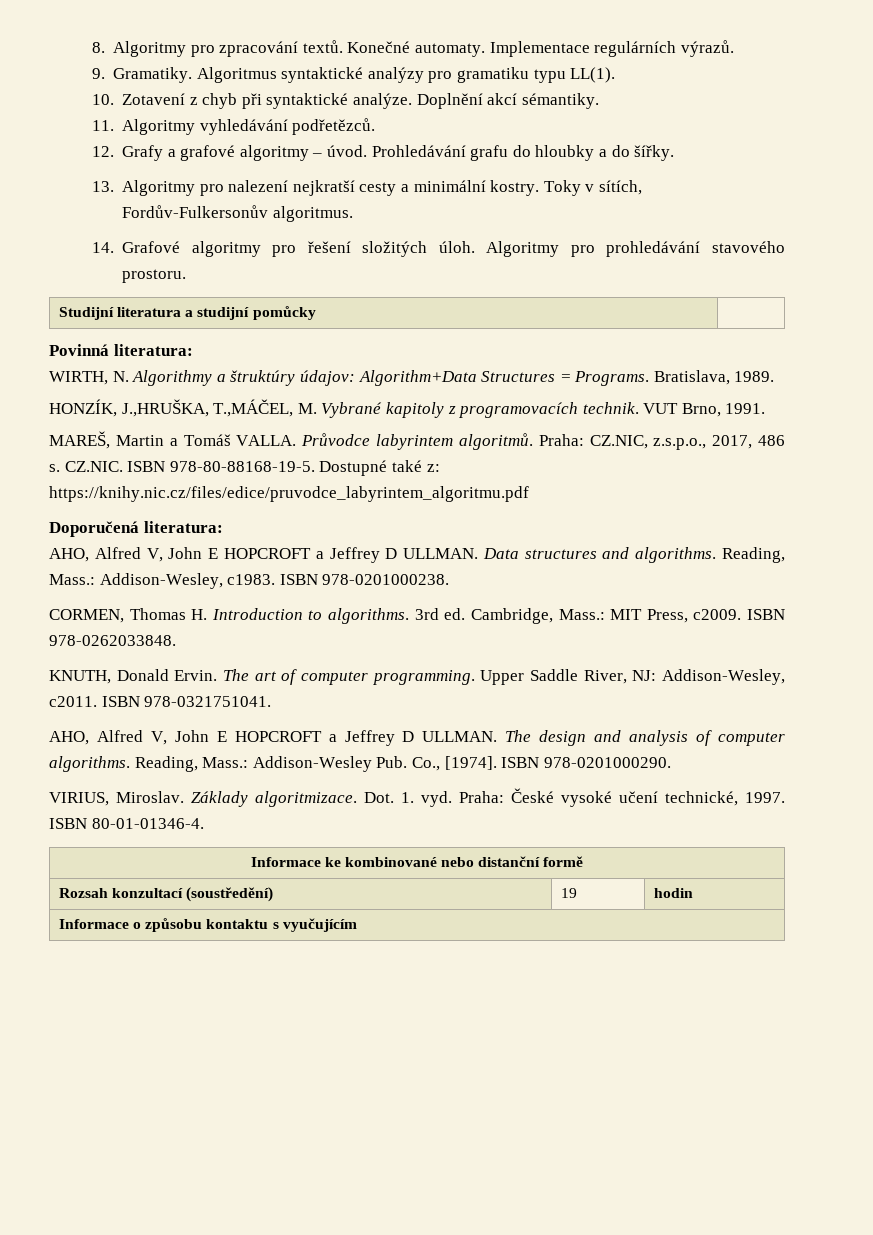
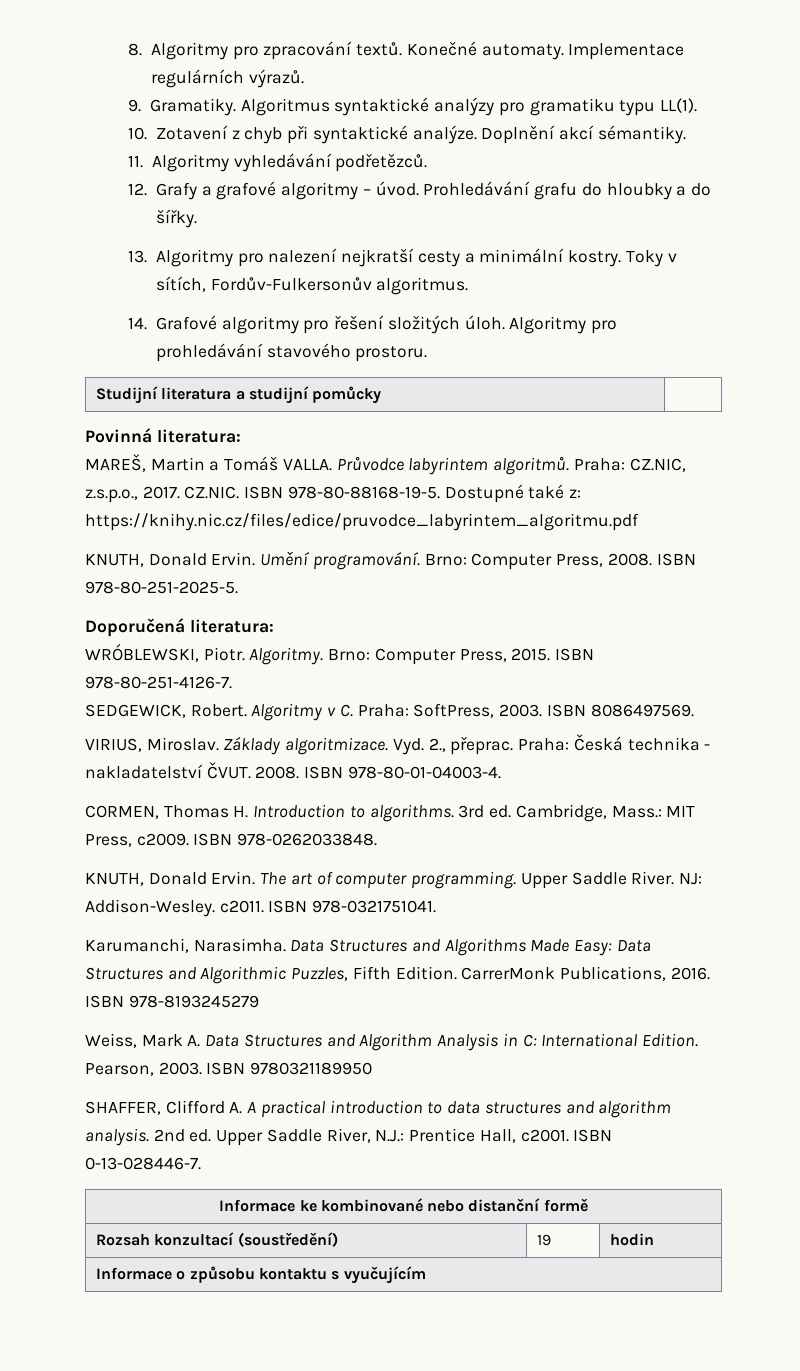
[49,370,775,386] [49,399,766,418] // WIRTH, N. Algorithmy a štruktúry údajov: Algorithm+Data Structures = Programs. Bratislava, 1989. // HONZÍK, J.,HRUŠKA, T.,MÁČEL, M. Vybrané kapitoly z programovacích technik. VUT Brno, 1991. -> (241, 436) none
[712,435,786,449] [49,464,60,472] 2017, 486 s. -> [142,486,180,499] 2017.
[49,521,223,537] [49,547,786,563] [49,573,450,589] Doporučená literatura: // AHO, Alfred V, John E HOPCROFT a Jeffrey D ULLMAN. Data structures and algorithms. Reading, Mass.: Addison-Wesley, c1983. ISBN 978-0201000238. -> [85,551,696,570] [85,581,238,594] [85,618,274,637] [85,643,595,665] [85,676,232,689] [85,703,694,721] [85,734,711,755] [85,762,501,779] KNUTH, Donald Ervin. Umění programování. Brno: Computer Press, 2008. ISBN 978-80-251-2025-5. // Doporučená literatura: // WRÓBLEWSKI, Piotr. Algoritmy. Brno: Computer Press, 2015. ISBN 978-80-251-4126-7. // SEDGEWICK, Robert. Algoritmy v C. Praha: SoftPress, 2003. ISBN 8086497569. // VIRIUS, Miroslav. Základy algoritmizace. Vyd. 2., přeprac. Praha: Česká technika - nakladatelství ČVUT. 2008. ISBN 978-80-01-04003-4.
[583,669,785,685] River, NJ: Addison-Wesley, -> [631,871,702,885] [85,899,215,917] River. NJ: Addison-Wesley.
[49,730,785,746] [49,756,671,772] [49,788,785,807] [49,818,204,829] AHO, Alfred V, John E HOPCROFT a Jeffrey D ULLMAN. The design and analysis of computer algorithms. Reading, Mass.: Addison-Wesley Pub. Co., [1974]. ISBN 978-0201000290. // VIRIUS, Miroslav. Základy algoritmizace. Dot. 1. vyd. Praha: České vysoké učení technické, 1997. ISBN 80-01-01346-4. -> [85,938,651,956] [85,966,710,984] [85,995,259,1008] [85,1033,698,1051] [85,1062,373,1076] [85,1100,672,1118] [85,1128,613,1146] [85,1157,201,1170] Karumanchi, Narasimha. Data Structures and Algorithms Made Easy: Data Structures and Algorithmic Puzzles, Fifth Edition. CarrerMonk Publications, 2016. ISBN 978-8193245279 // Weiss, Mark A. Data Structures and Algorithm Analysis in C: International Edition. Pearson, 2003. ISBN 9780321189950 // SHAFFER, Clifford A. A practical introduction to data structures and algorithm analysis. 2nd ed. Upper Saddle River, N.J.: Prentice Hall, c2001. ISBN 0-13-028446-7.

